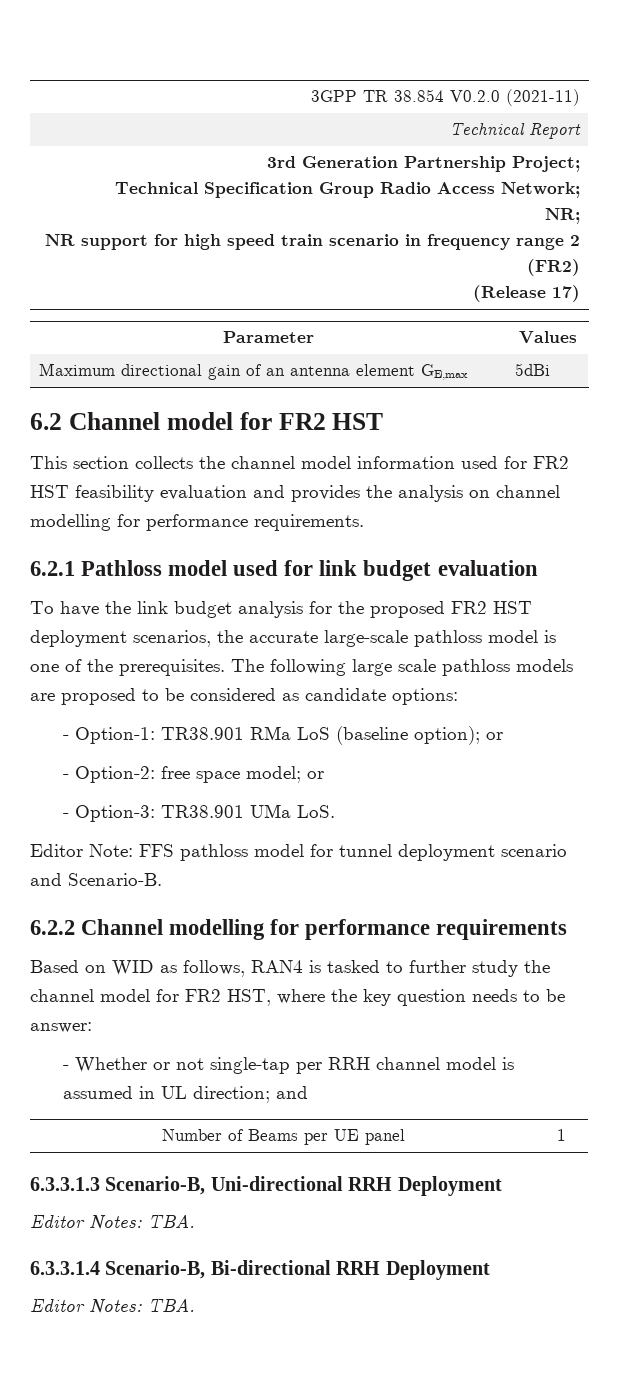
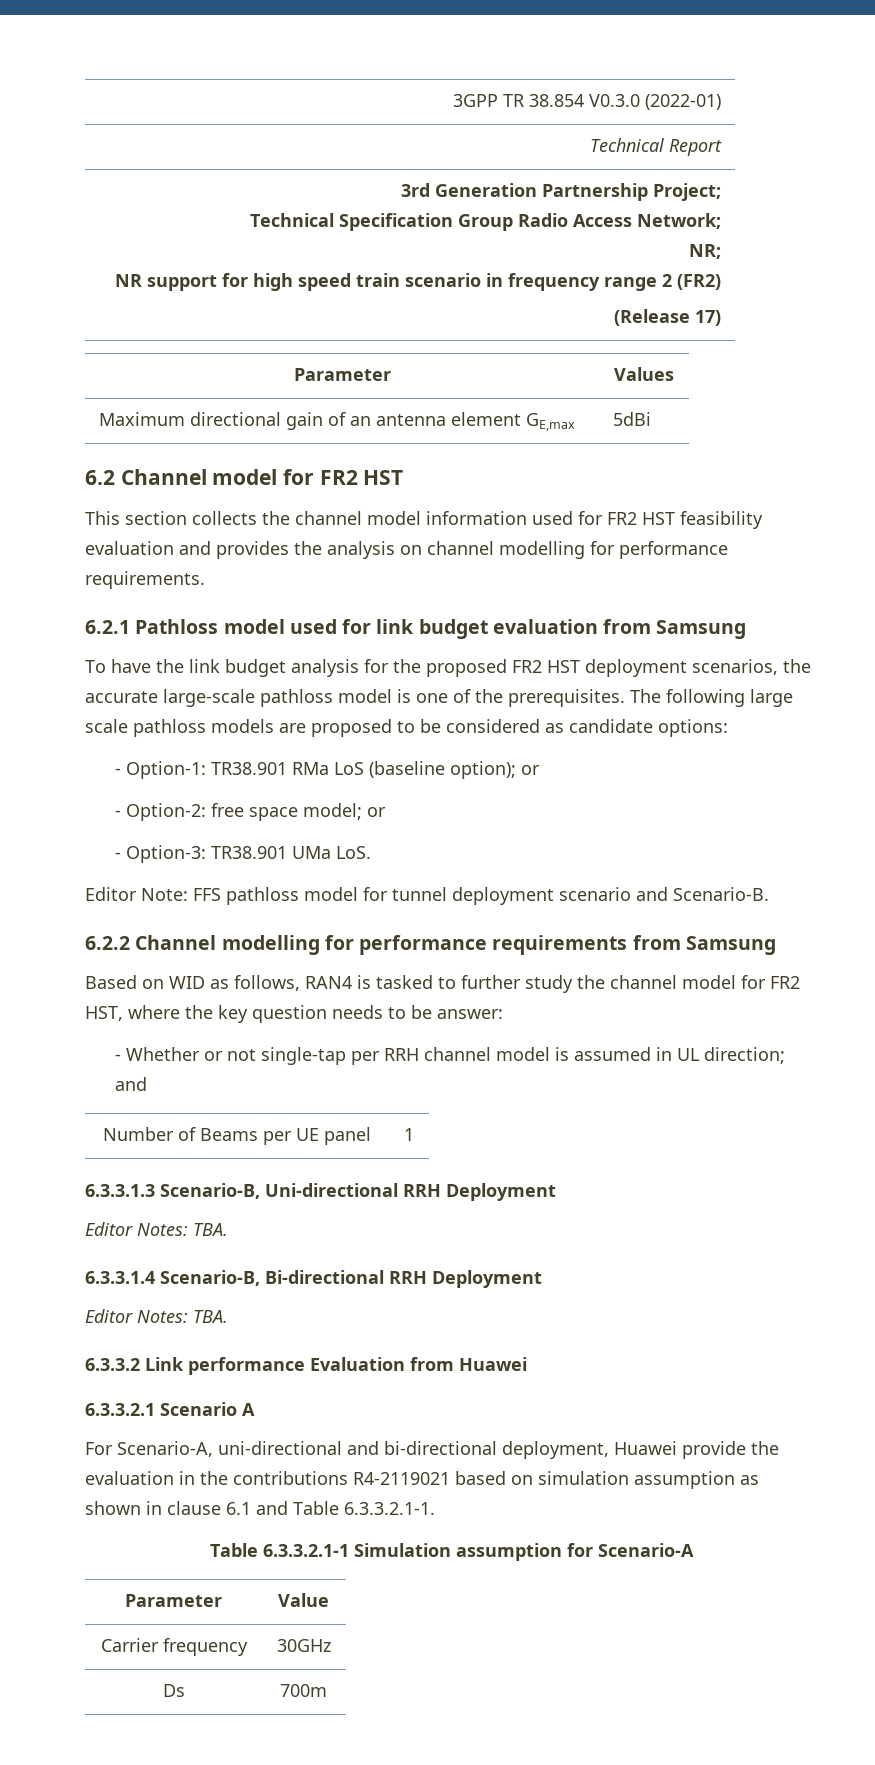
[450,89,581,106] V0.2.0 (2021-11) -> [588,94,721,110] V0.3.0 (2022-01)
(538, 568) none -> [603,619,747,639] from Samsung
(568, 929) none -> [632,935,776,955] from Samsung
(195, 1305) none -> [85,1357,527,1375] [85,1402,255,1416] [85,1441,779,1459] [85,1471,759,1489] [85,1501,435,1515] [210,1543,694,1561] [125,1594,222,1607] [278,1593,329,1607] [100,1638,248,1656] [276,1639,331,1652] [162,1684,185,1697] [280,1684,327,1697] // 6.3.3.2 Link performance Evaluation from Huawei // 6.3.3.2.1 Scenario A // For Scenario-A, uni-directional and bi-directional deployment, Huawei provide the evaluation in the contributions R4-2119021 based on simulation assumption as shown in clause 6.1 and Table 6.3.3.2.1-1. // Table 6.3.3.2.1-1 Simulation assumption for Scenario-A // Parameter | Value // Carrier frequency | 30GHz // Ds | 700m

